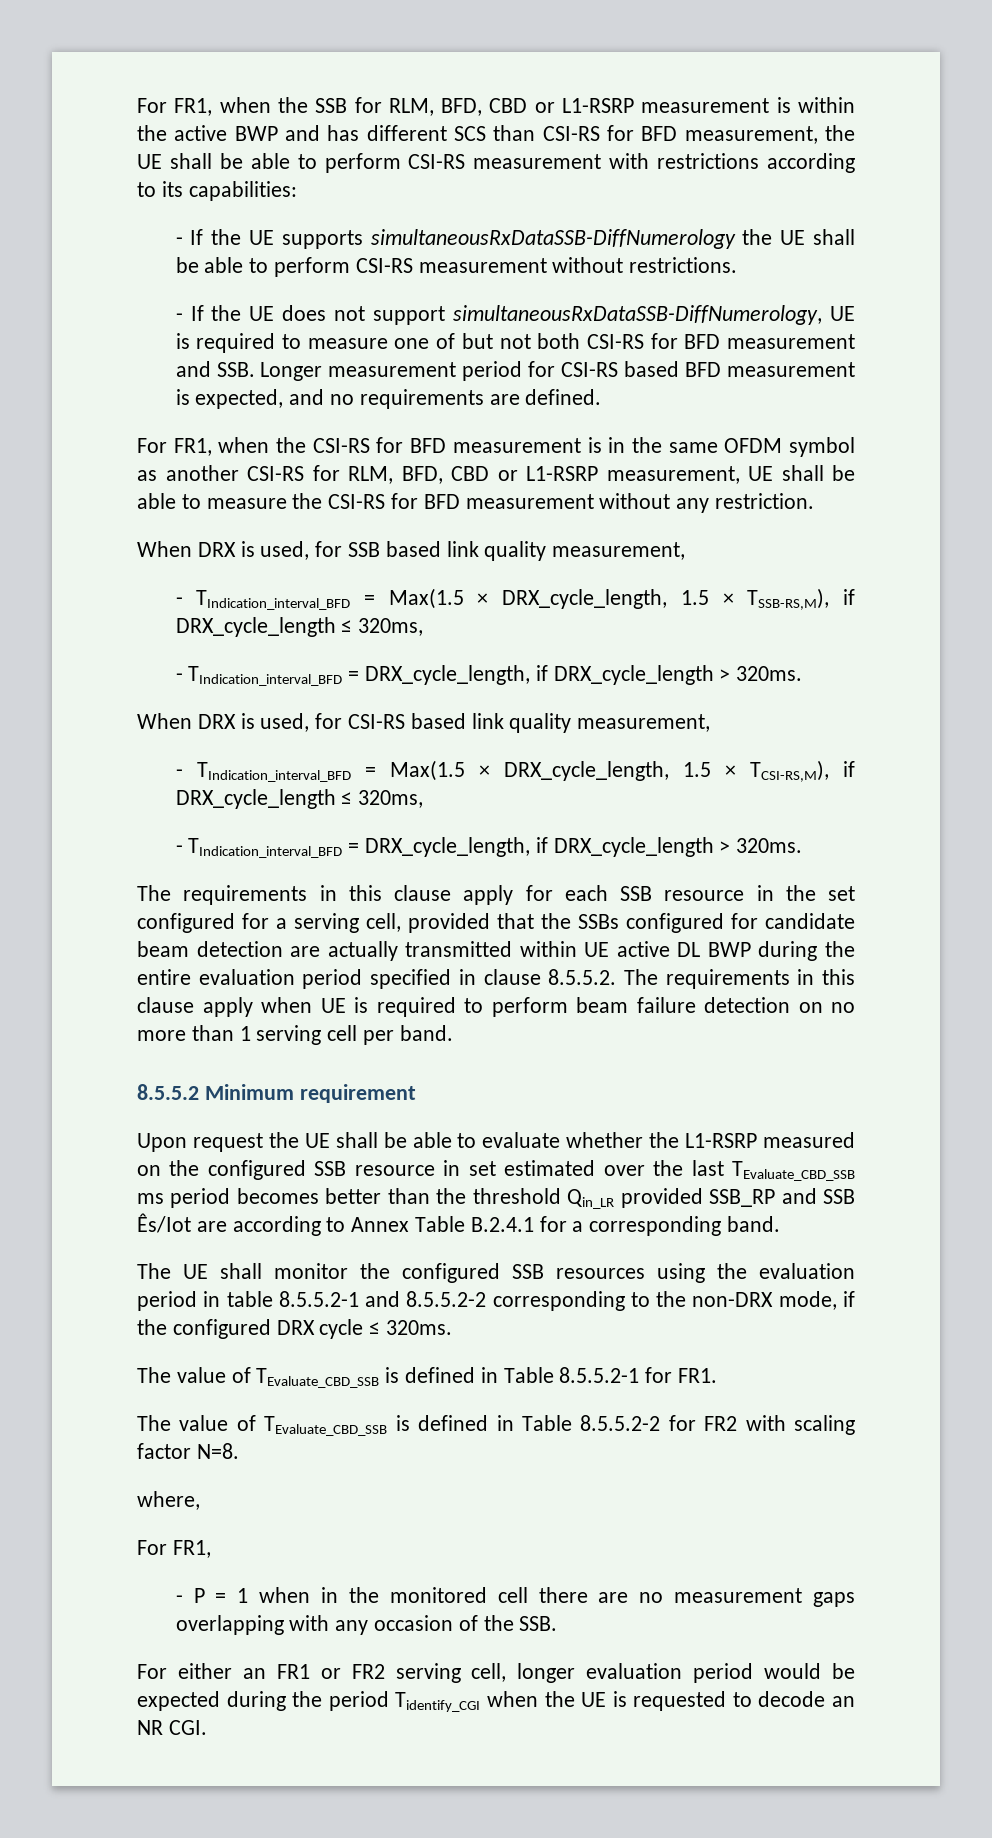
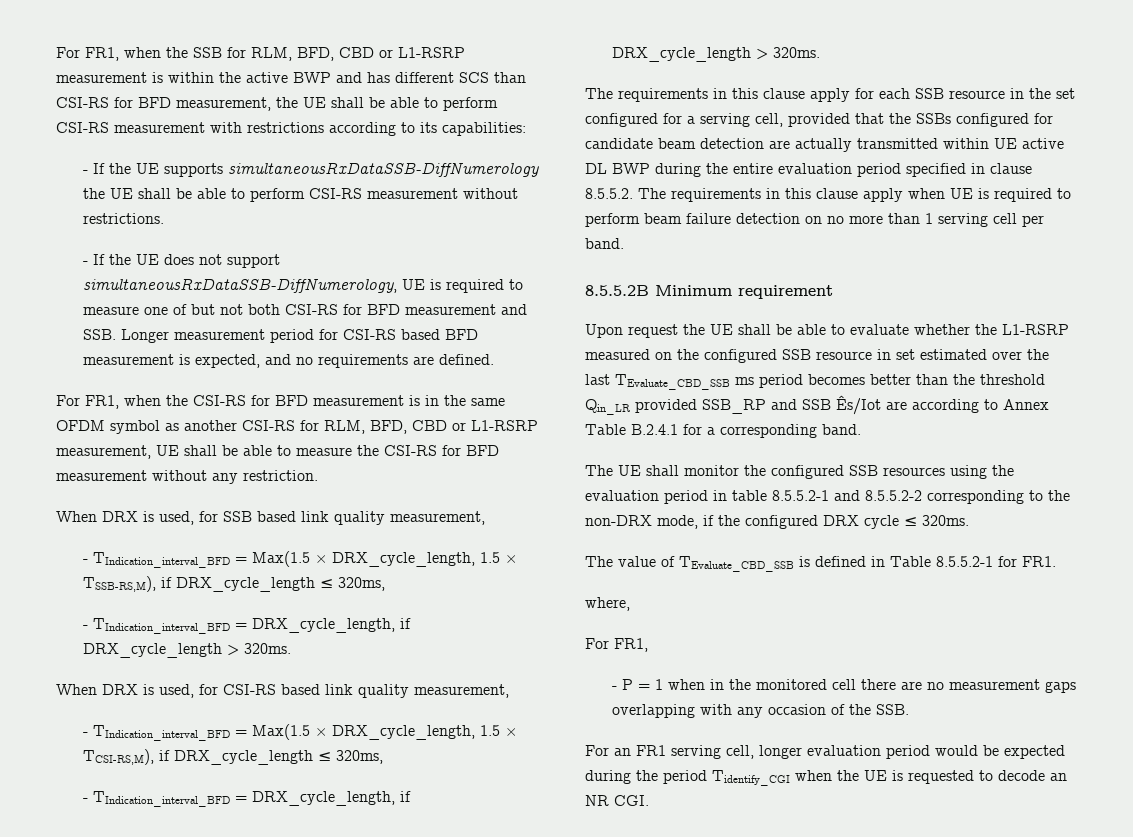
[137,1084,199,1100] 8.5.5.2 -> [585,285,649,296] 8.5.5.2B
[137,1415,855,1436] [137,1443,239,1459] // The value of TEvaluate_CBD_SSB is defined in Table 8.5.5.2-2 for FR2 with scaling factor N=8. -> (1056, 561) none
[177,1663,232,1679] either -> (609, 750) none
[320,1664,385,1679] or FR2 -> (666, 750) none

